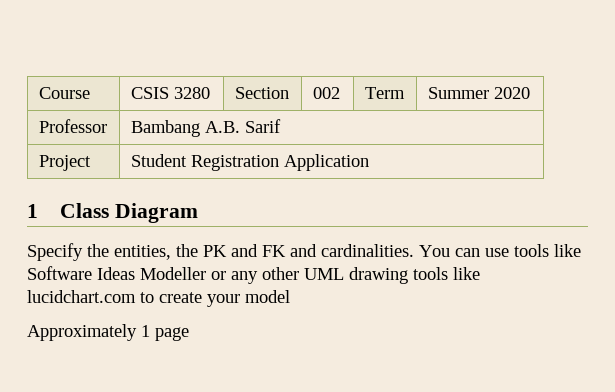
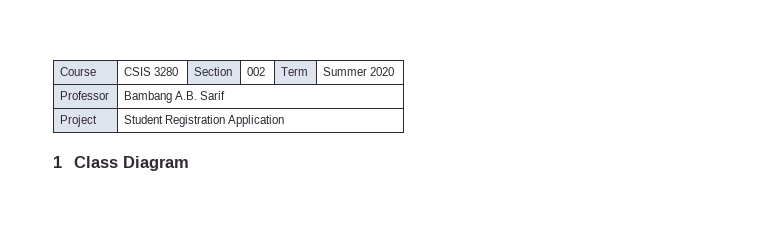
[27,243,581,261] [27,266,480,284] [27,290,290,307] [27,324,189,341] // Specify the entities, the PK and FK and cardinalities. You can use tools like Software Ideas Modeller or any other UML drawing tools like lucidchart.com to create your model // Approximately 1 page -> (189, 163) none

